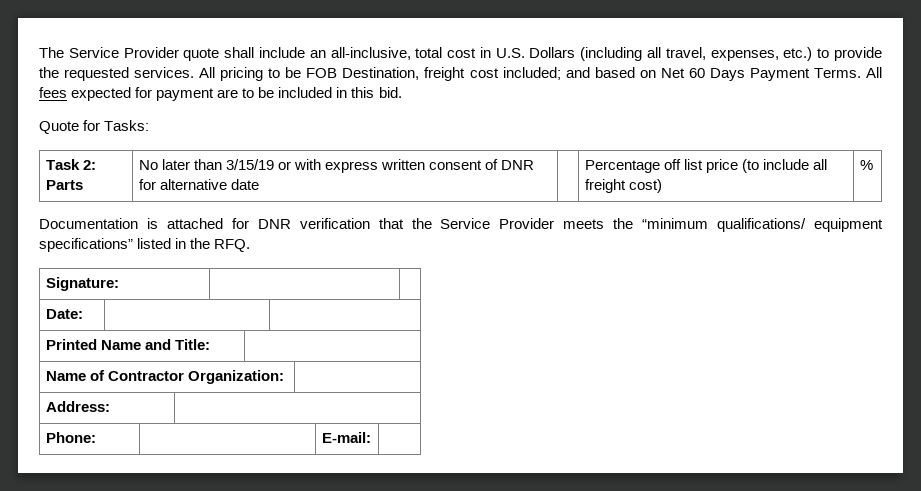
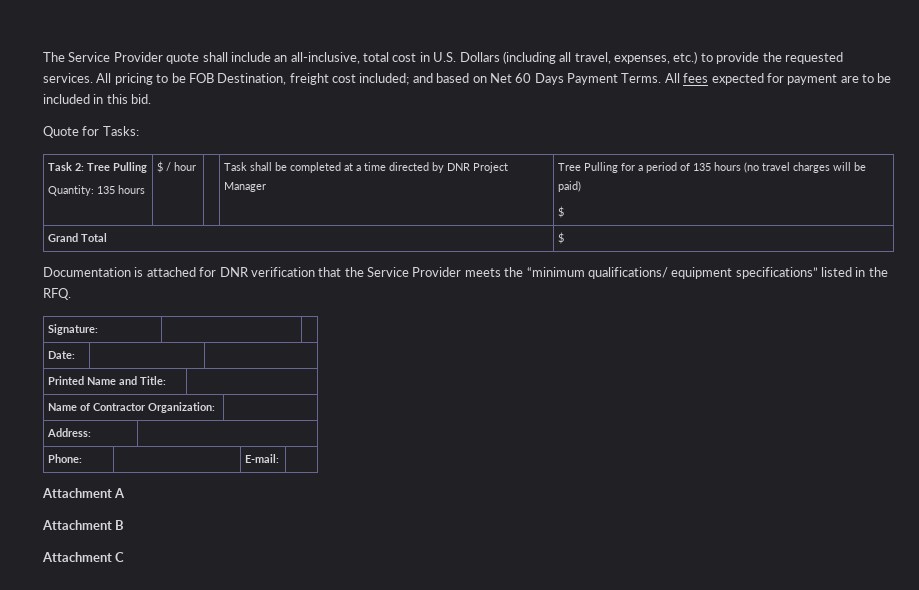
[45,180,83,190] [138,159,535,173] [138,179,259,190] [584,159,827,173] [584,179,662,193] [859,160,873,170] Parts | No later than 3/15/19 or with express written consent of DNR for alternative date | | Percentage off list price (to include all freight cost) | % -> [87,162,148,173] [48,185,146,196] [157,161,197,173] [224,162,509,173] [224,182,267,192] [558,162,867,173] [558,181,582,192] [558,206,565,218] [48,233,108,242] [558,232,565,244] Tree Pulling // Quantity: 135 hours | $ / hour | | Task shall be completed at a time directed by DNR Project Manager | Tree Pulling for a period of 135 hours (no travel charges will be paid) // $ // Grand Total | $
(371, 437) none -> [42,488,126,498] [42,520,125,530] [42,552,125,562] // Attachment A // Attachment B // Attachment C

